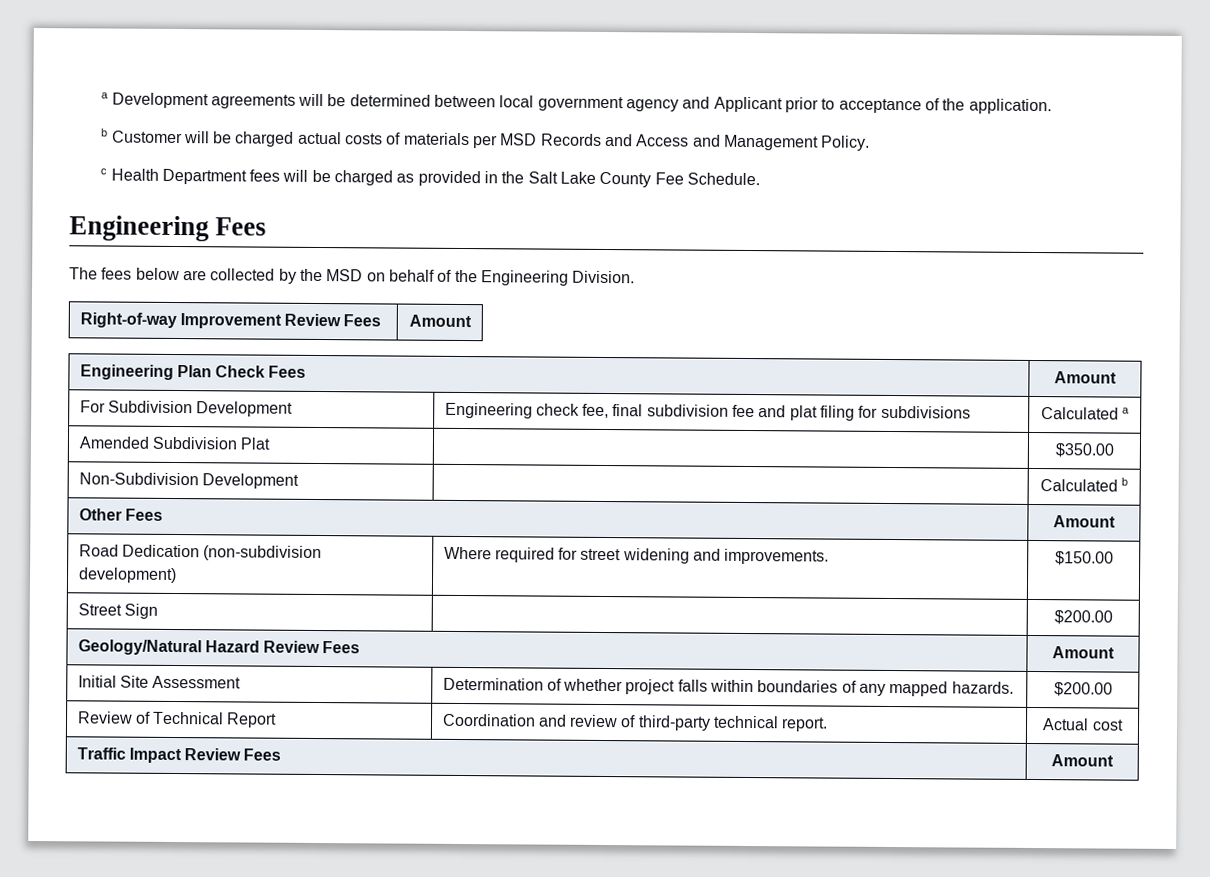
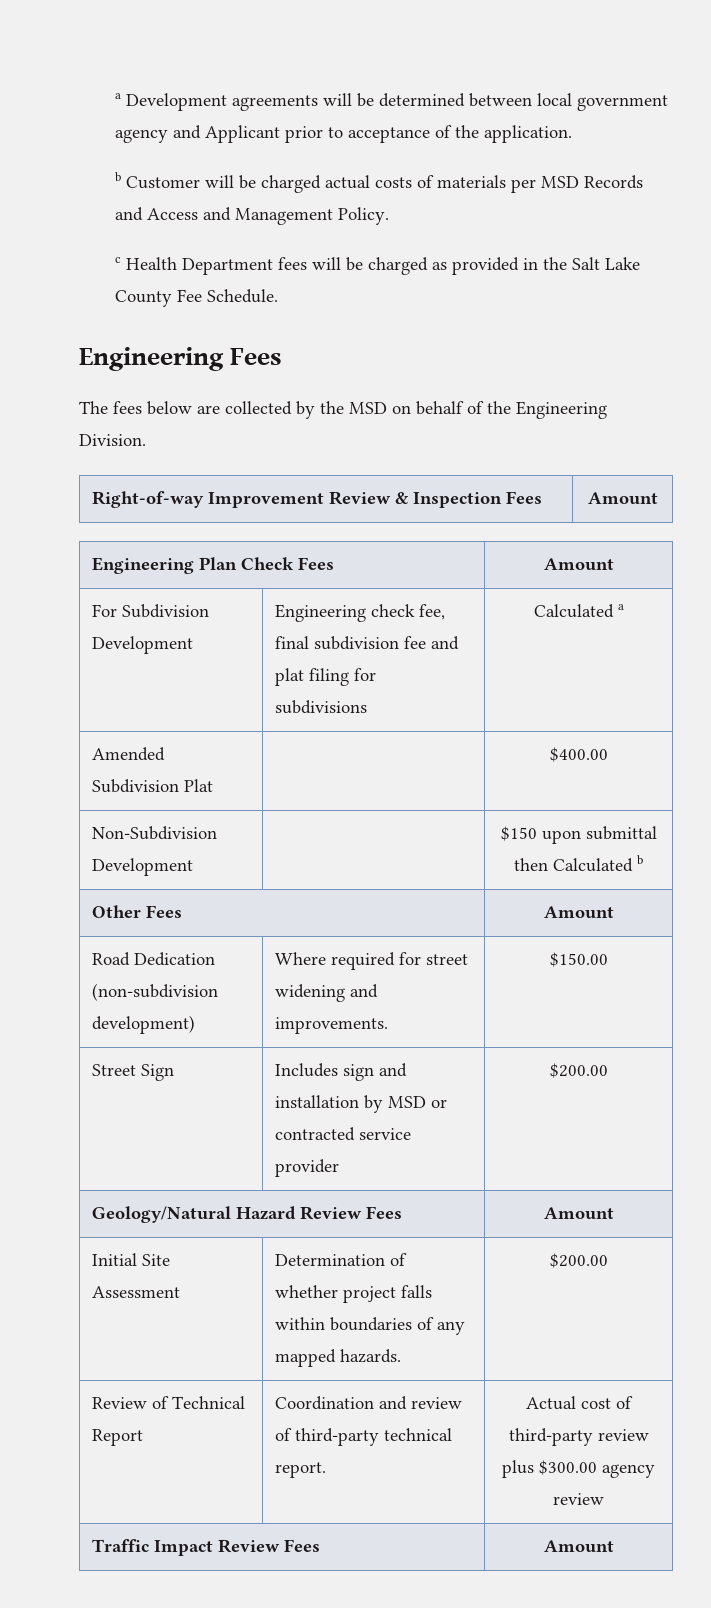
(342, 320) none -> [395,492,503,508] & Inspection
[1054,443,1114,458] $350.00 -> [549,747,608,762] $400.00
(299, 481) none -> [500,826,657,844] [514,858,548,871] $150 upon submittal then
(158, 611) none -> [275,1063,408,1081] [275,1095,448,1113] [275,1127,412,1141] [275,1159,340,1177] Includes sign and installation by MSD or contracted service provider
(1124, 725) none -> [616,1396,633,1409] [508,1428,649,1446] [502,1460,655,1478] [553,1493,604,1505] of third-party review plus $300.00 agency review

